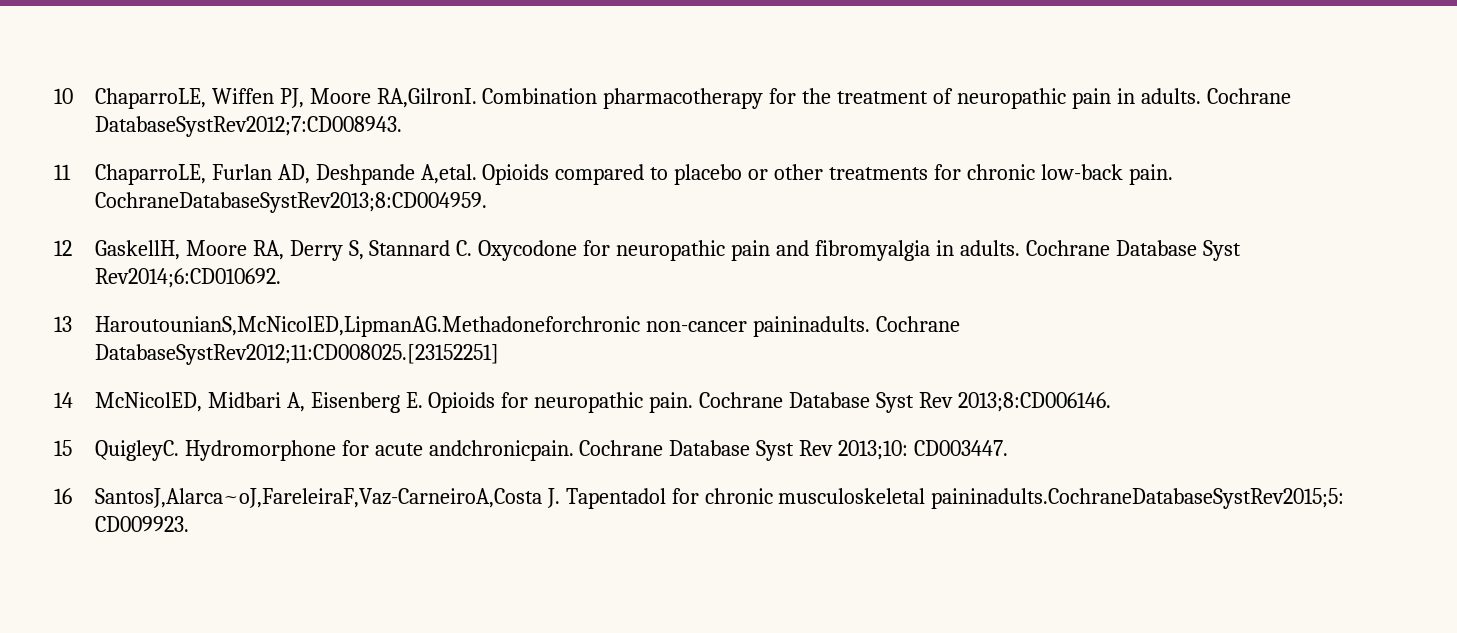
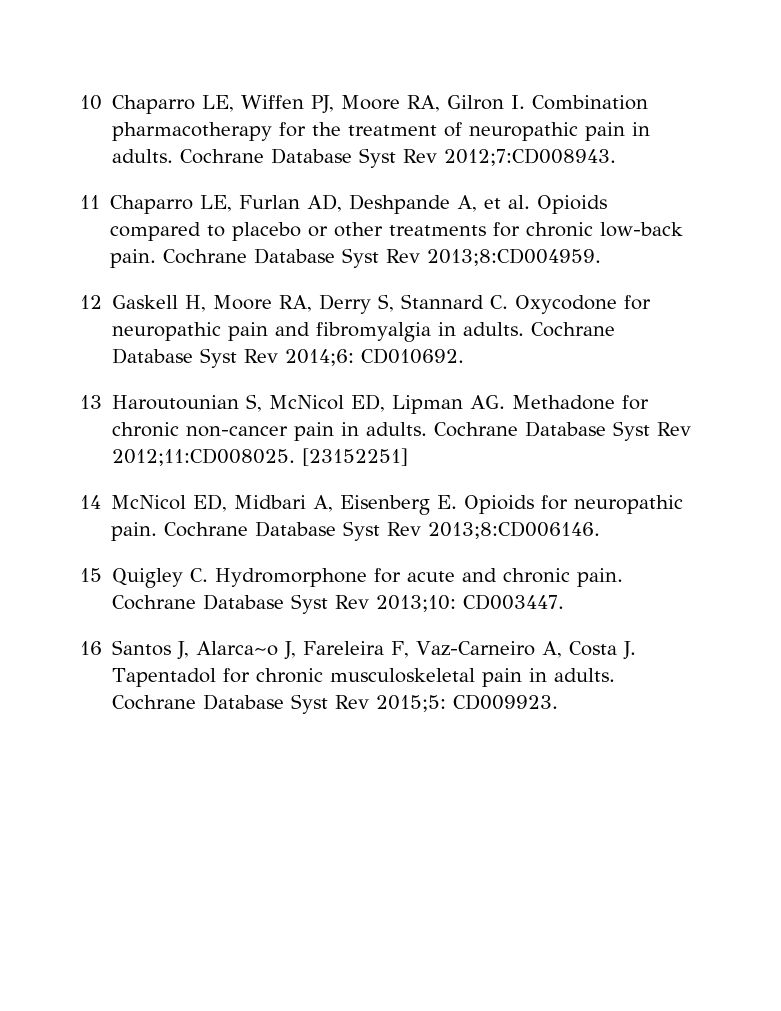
[94,88,206,109] ChaparroLE, -> [112,95,235,114] Chaparro LE,
[376,88,477,108] RA,GilronI. -> [407,95,526,112] RA, Gilron I.
[94,116,402,137] DatabaseSystRev2012;7:CD008943. -> [271,148,617,168] Database Syst Rev 2012;7:CD008943.
[94,164,206,185] ChaparroLE, -> [110,195,233,214] Chaparro LE,
[420,164,477,184] A,etal. -> [457,195,531,212] A, et al.
[94,192,487,213] CochraneDatabaseSystRev2013;8:CD004959. -> [163,248,602,268] Cochrane Database Syst Rev 2013;8:CD004959.
[94,240,180,260] GaskellH, -> [112,295,207,312] Gaskell H,
[94,268,281,288] [54,316,960,337] [94,344,499,365] Rev2014;6:CD010692. // 13 HaroutounianS,McNicolED,LipmanAG.Methadoneforchronic non-cancer paininadults. Cochrane DatabaseSystRev2012;11:CD008025.[23152251] -> [244,348,465,366] [80,394,650,414] [112,421,692,441] [112,448,409,466] Rev 2014;6: CD010692. // 13 Haroutounian S, McNicol ED, Lipman AG. Methadone for chronic non-cancer pain in adults. Cochrane Database Syst Rev 2012;11:CD008025. [23152251]
[94,392,202,412] McNicolED, -> [111,494,228,512] McNicol ED,
[94,440,179,461] QuigleyC. -> [112,568,209,588] Quigley C.
[428,440,574,461] andchronicpain. -> [462,568,624,587] and chronic pain.
[94,488,542,508] SantosJ,Alarca~oJ,FareleiraF,Vaz-CarneiroA,Costa -> [112,640,618,660] Santos J, Alarca~o J, Fareleira F, Vaz-Carneiro A, Costa
[931,488,1345,509] paininadults.CochraneDatabaseSystRev2015;5: -> [482,668,616,687] [112,694,447,714] pain in adults. Cochrane Database Syst Rev 2015;5:

